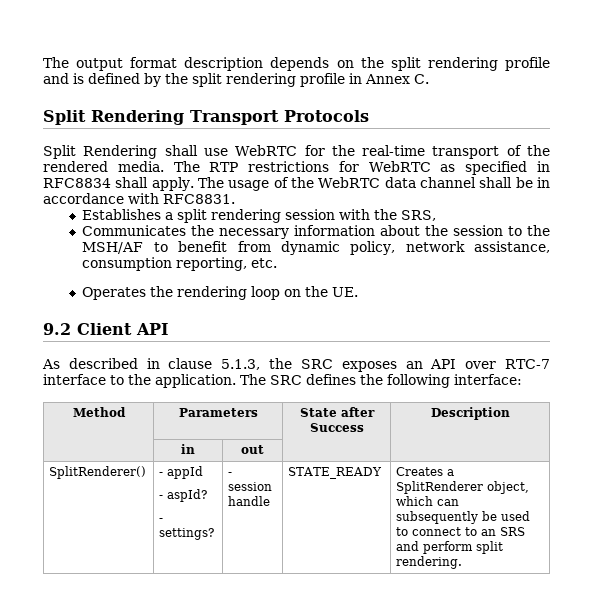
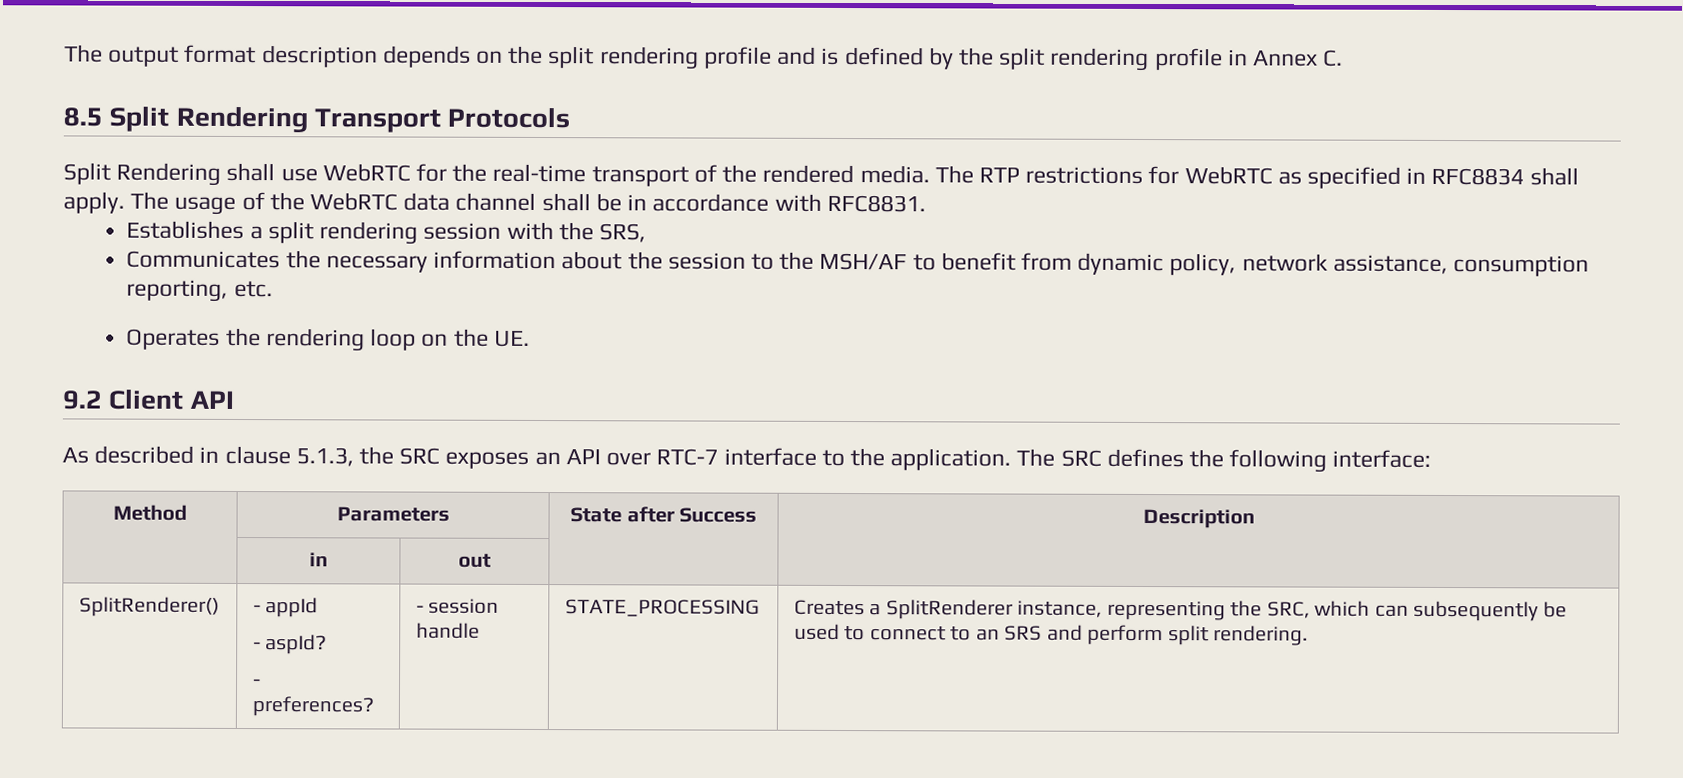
(429, 79) none -> [63,107,103,127] 8.5
[159,528,215,540] settings? -> [251,696,374,717] preferences?
[288,467,383,479] STATE_READY -> [564,599,760,617] STATE_PROCESSING
[487,481,530,494] object, -> [1017,600,1310,621] instance, representing the SRC,

